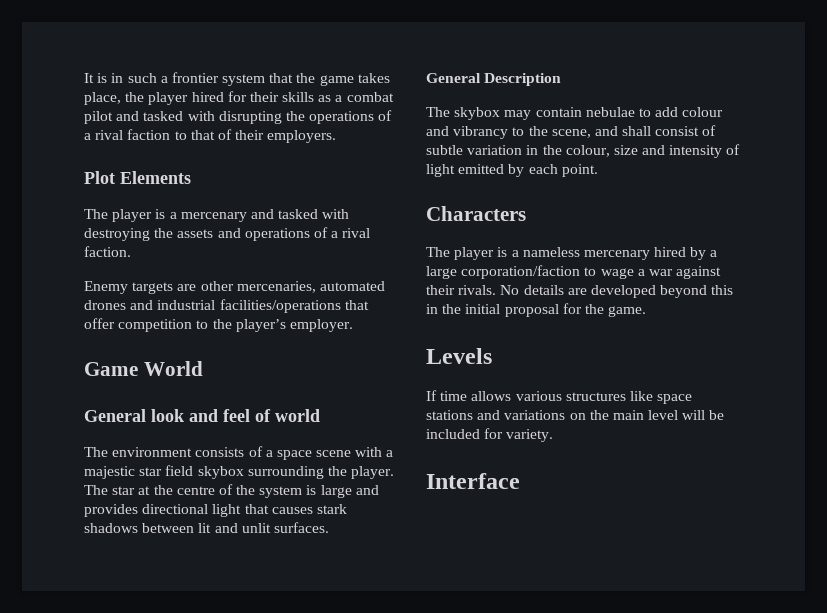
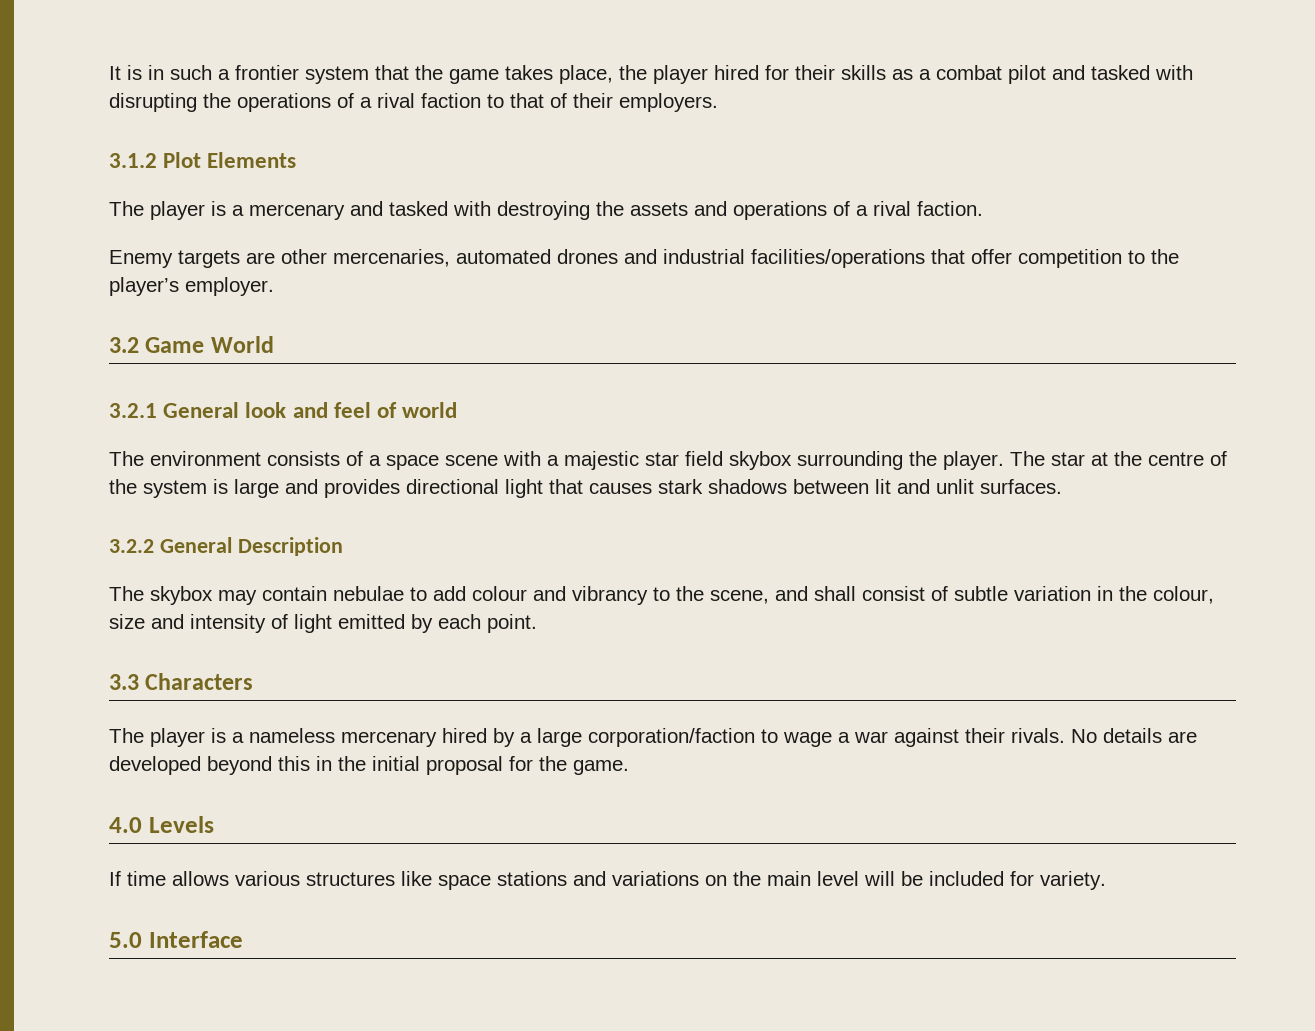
(337, 136) none -> [109,153,157,168] 3.1.2
(353, 325) none -> [109,337,139,353] 3.2
(203, 368) none -> [109,403,157,418] 3.2.1
(329, 527) none -> [109,539,154,553] 3.2.2
(598, 170) none -> [109,674,139,690] 3.3
(647, 311) none -> [109,817,142,833] 4.0
(554, 435) none -> [109,932,142,948] 5.0

